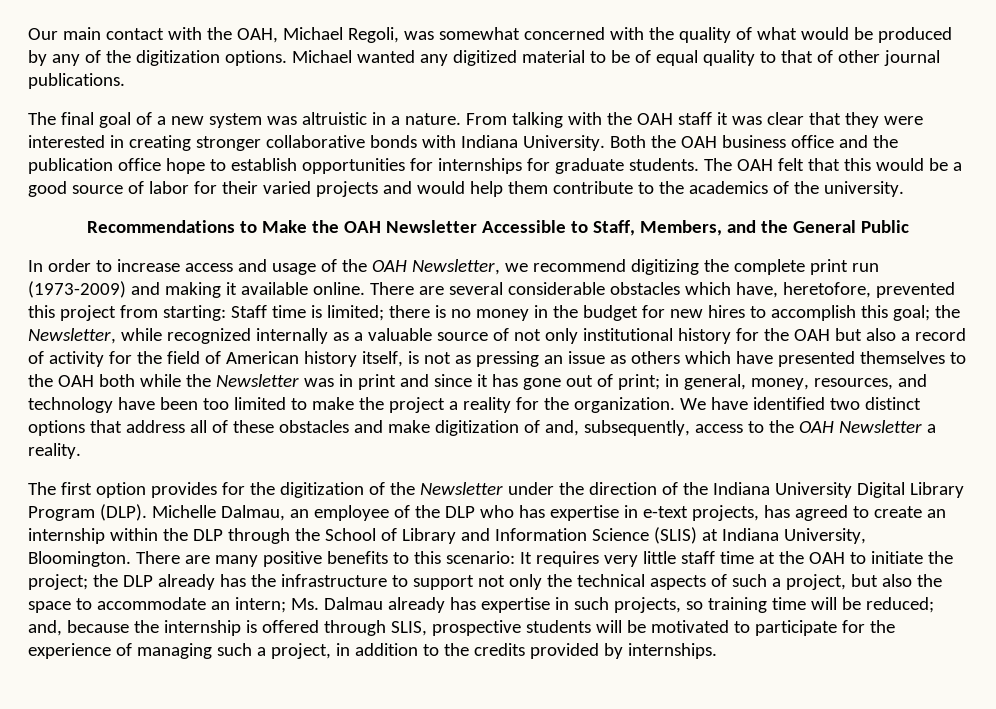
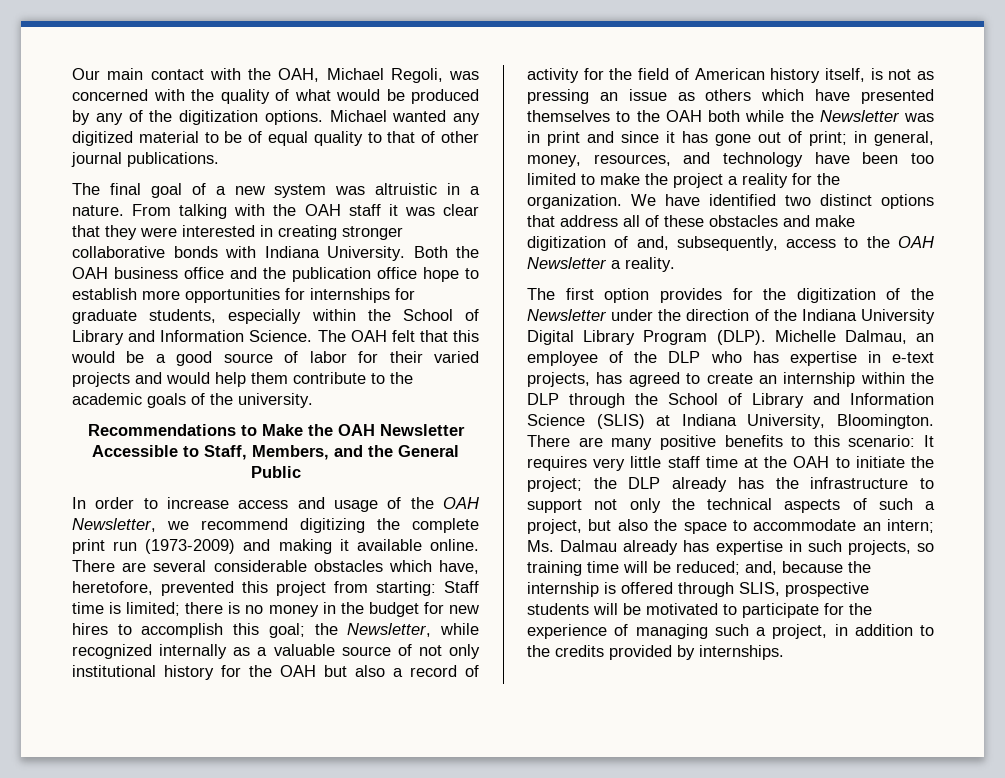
[438,27,520,40] somewhat -> (479, 75) none
(297, 164) none -> [142,290,180,300] more
[628,158,699,171] students. -> [149,309,480,324] [72,330,313,345] students, especially within the School of Library and Information Science.
[688,181,768,194] academics -> [72,393,186,408] academic goals

